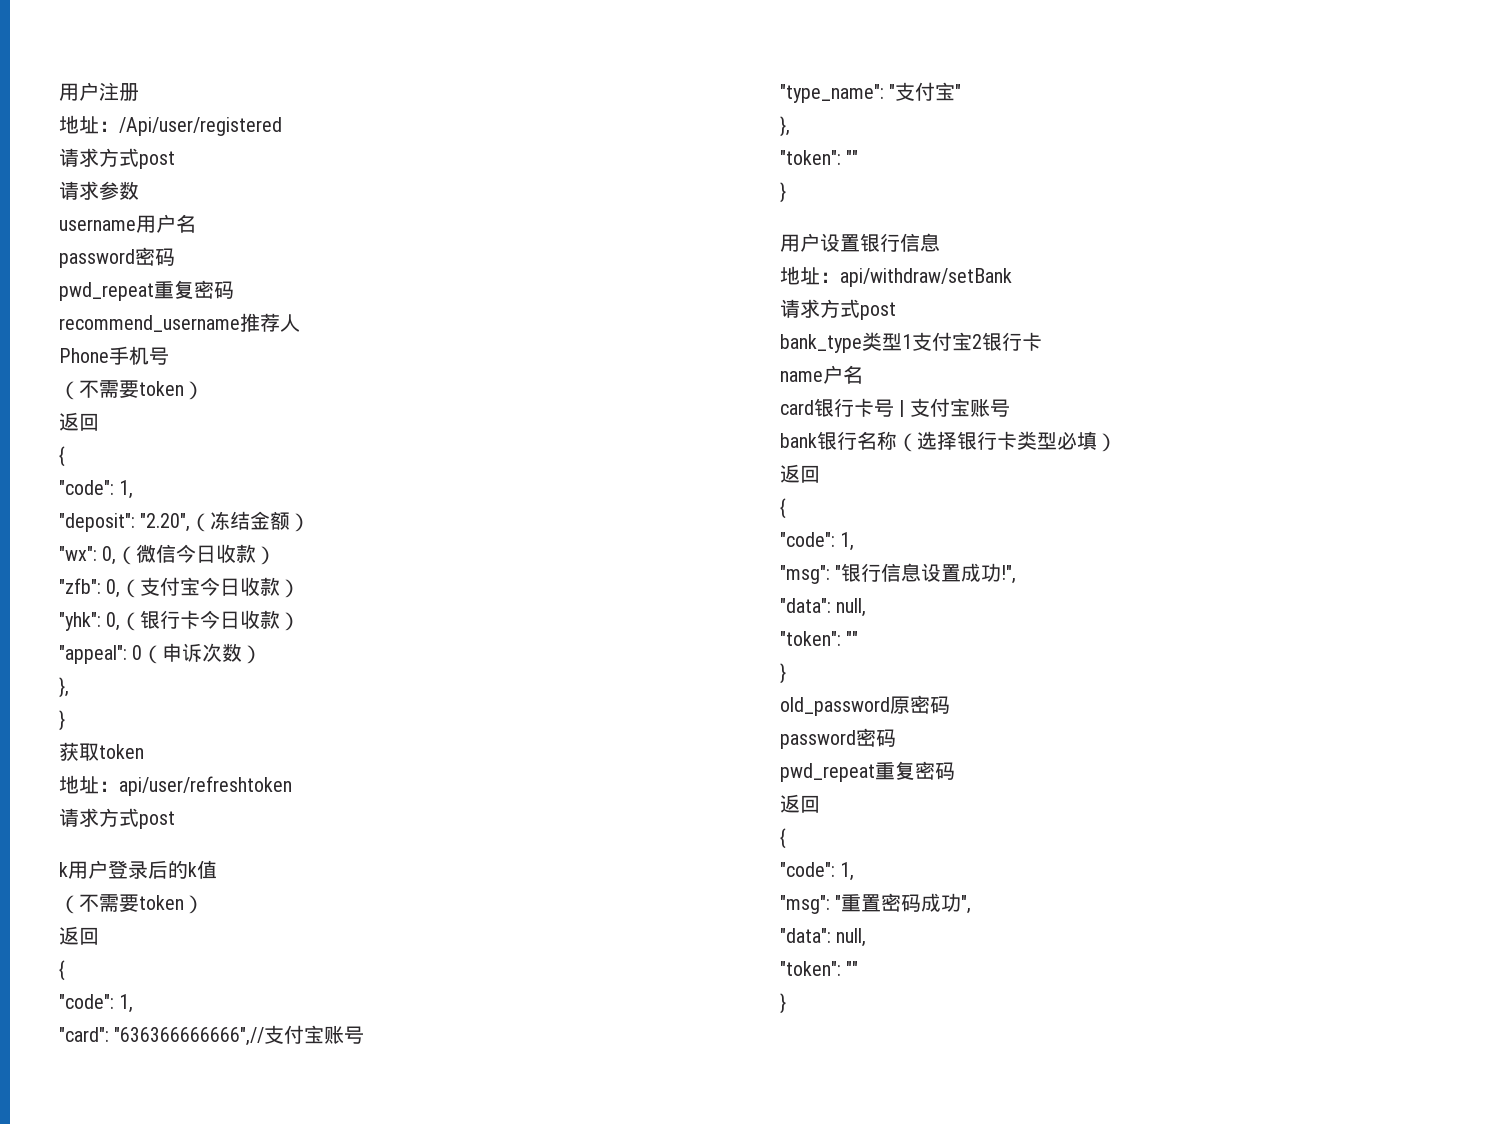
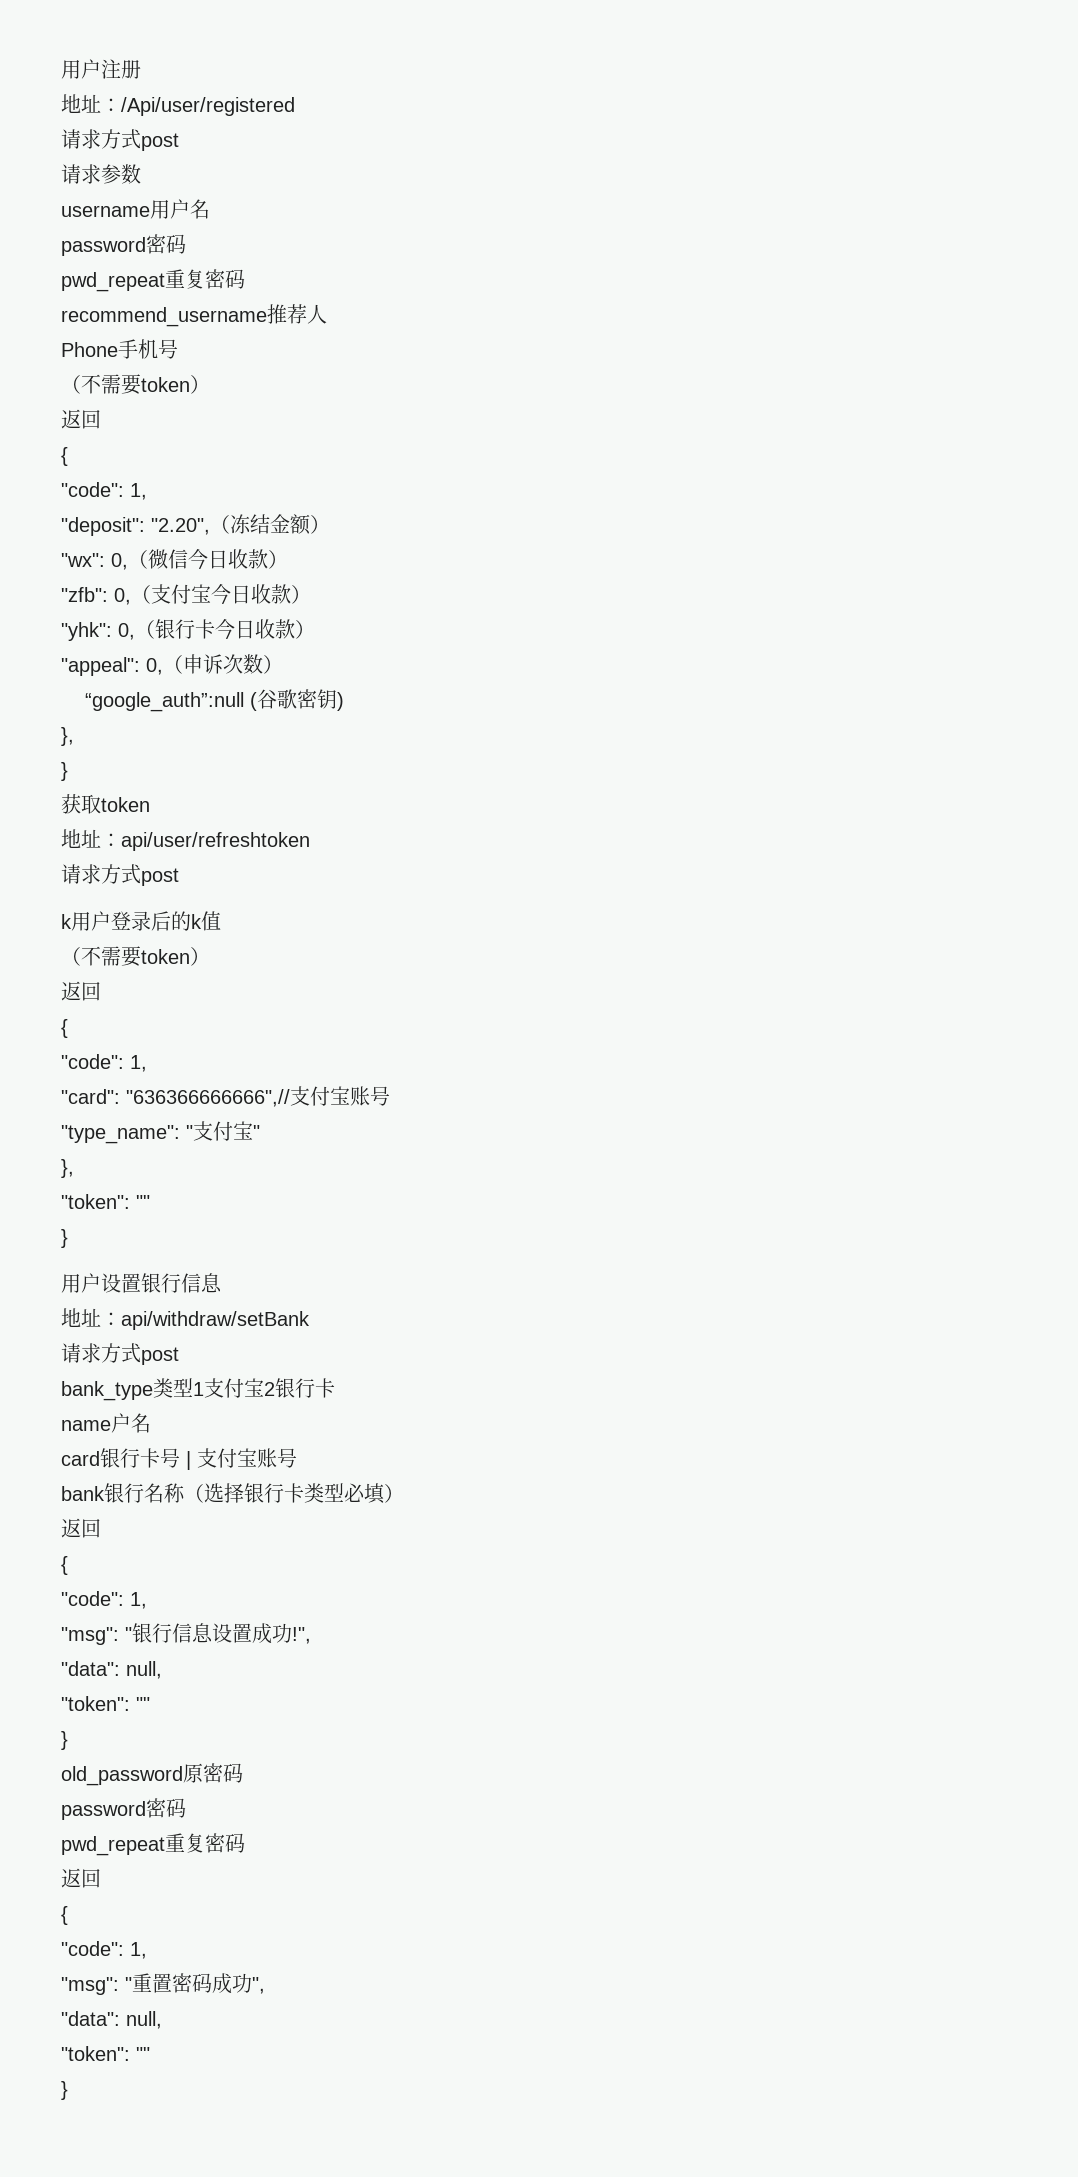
[132,645,143,660] 0 -> [146,658,163,675] 0,
(263, 654) none -> [85,689,345,712] // “google_auth”:null (谷歌密钥)

